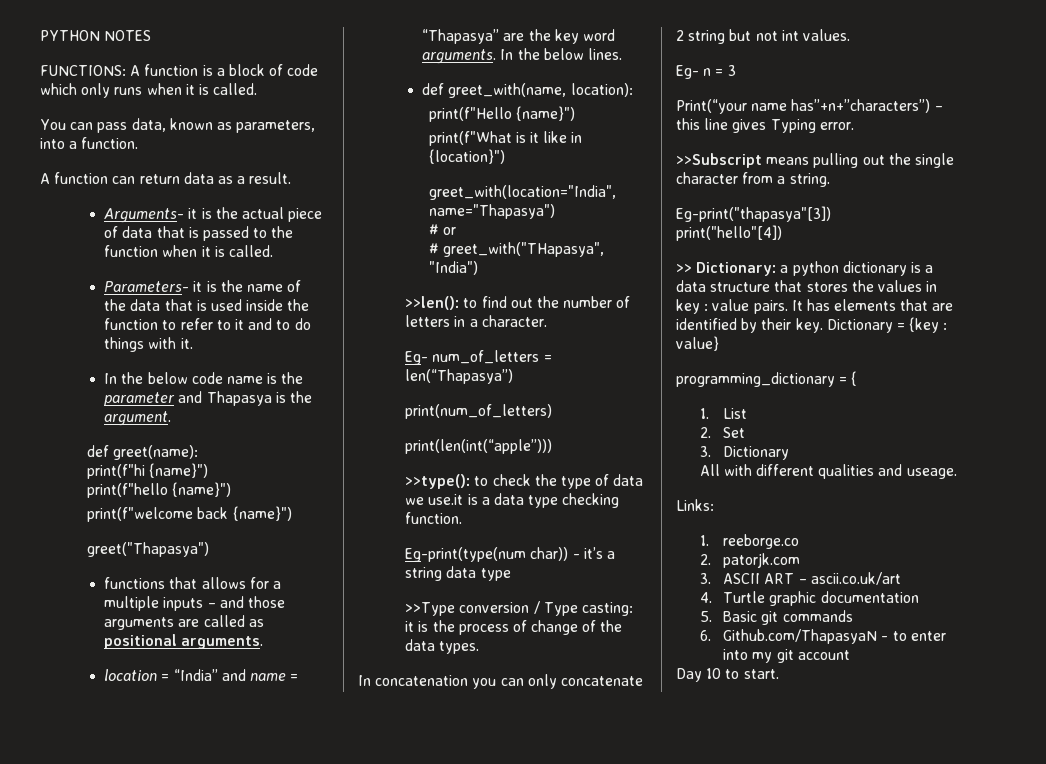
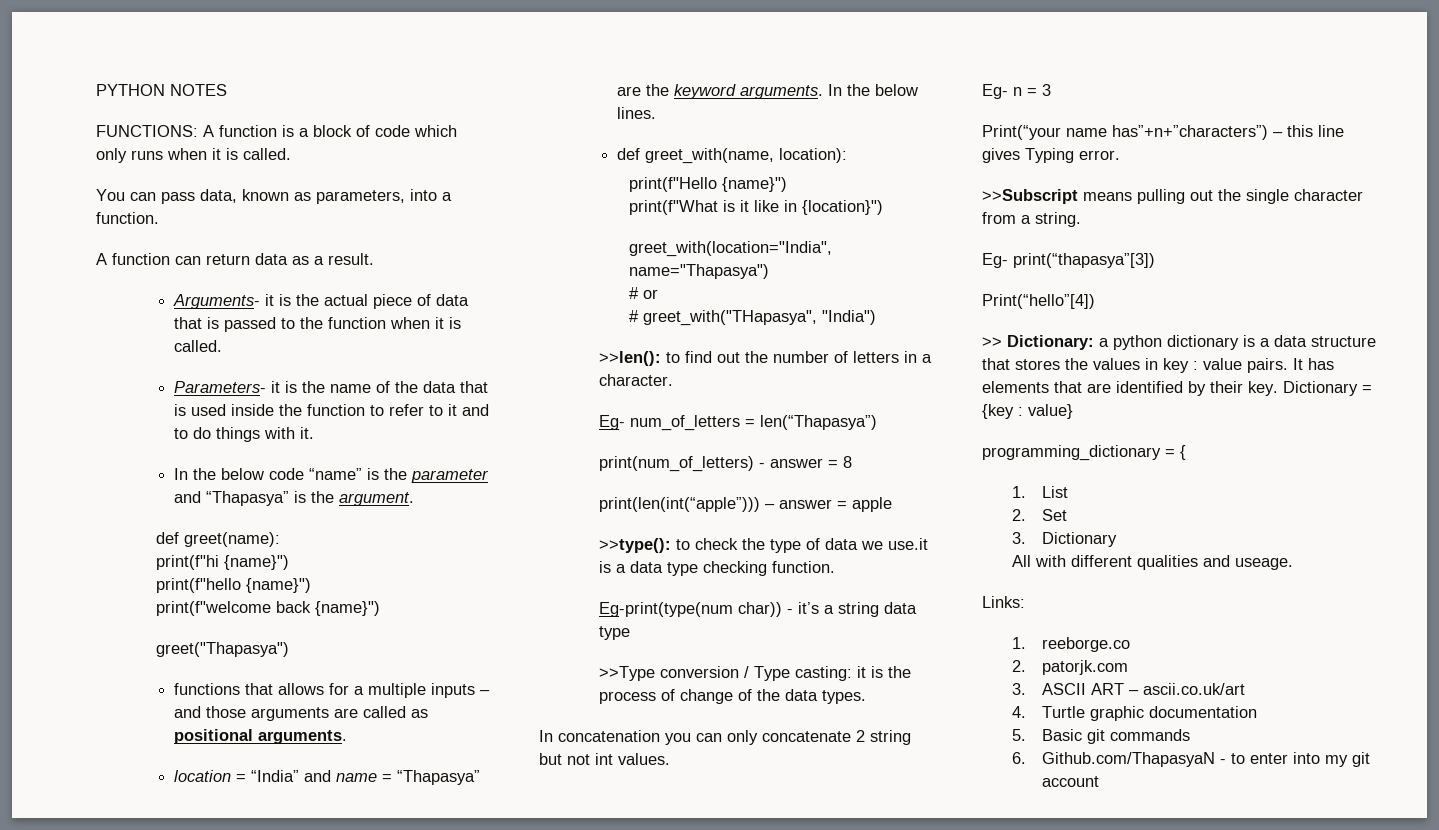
[226,376,263,384] name -> [309,468,363,480] “name”
[206,391,272,406] Thapasya -> [206,491,290,506] “Thapasya”
[554,29,615,44] key word -> [674,84,737,99] keyword
[405,439,553,454] // print(len(int(“apple”))) -> [759,456,853,468] [599,497,893,512] - answer = 8 // print(len(int(“apple”))) – answer = apple
[676,206,831,222] [676,225,782,241] Eg-print("thapasya"[3]) // print("hello"[4]) -> [982,253,1155,268] [982,294,1095,309] Eg- print(“thapasya”[3]) // Print(“hello”[4])
[676,668,779,682] // Day 10 to start. -> (1100, 781) none

